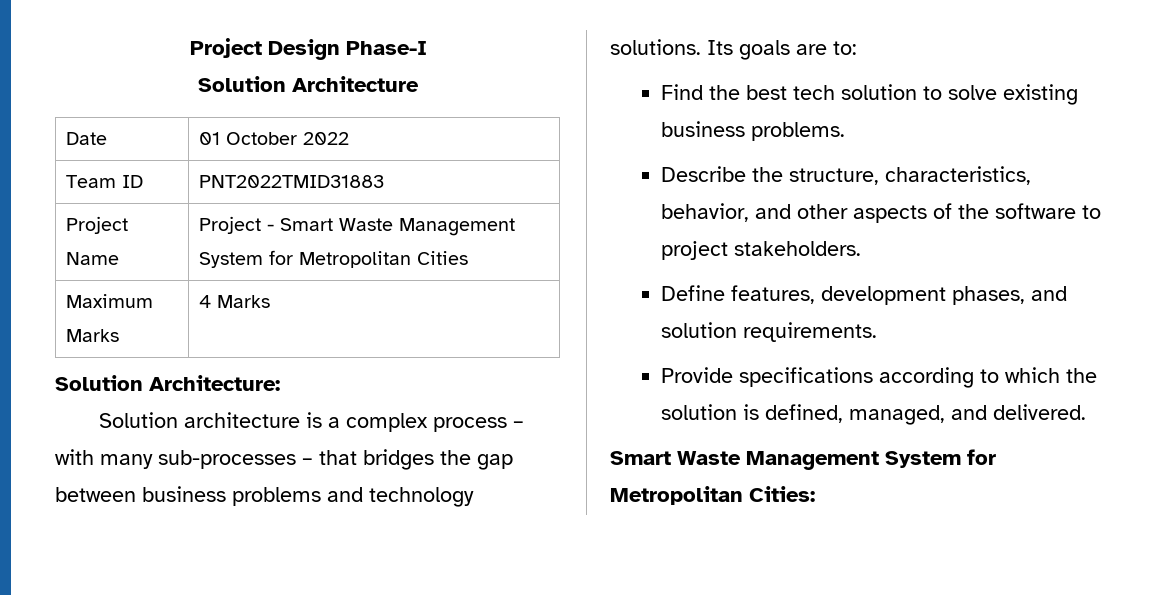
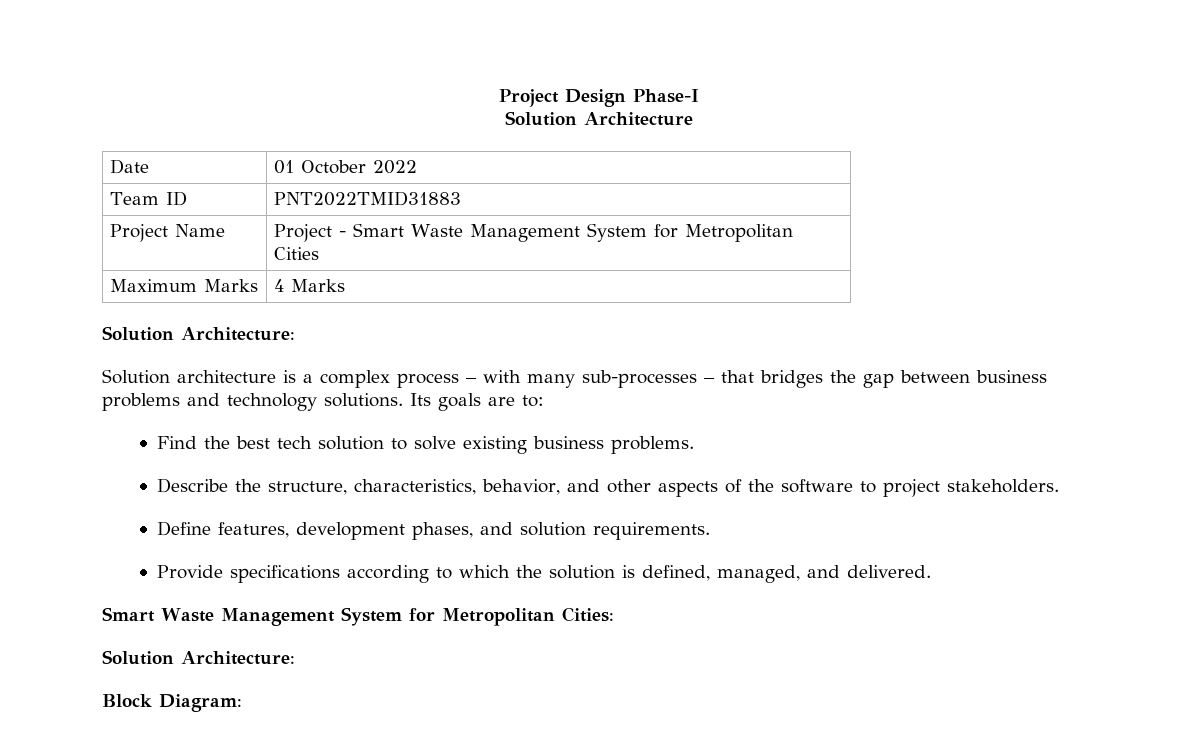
(815, 494) none -> [102,650,295,665] [102,694,242,712] // Solution Architecture: // Block Diagram:

